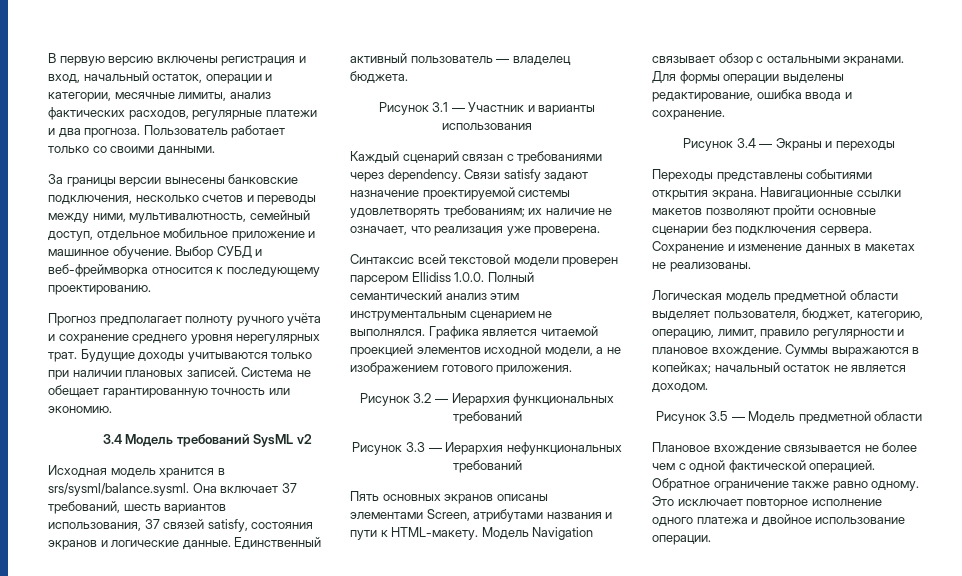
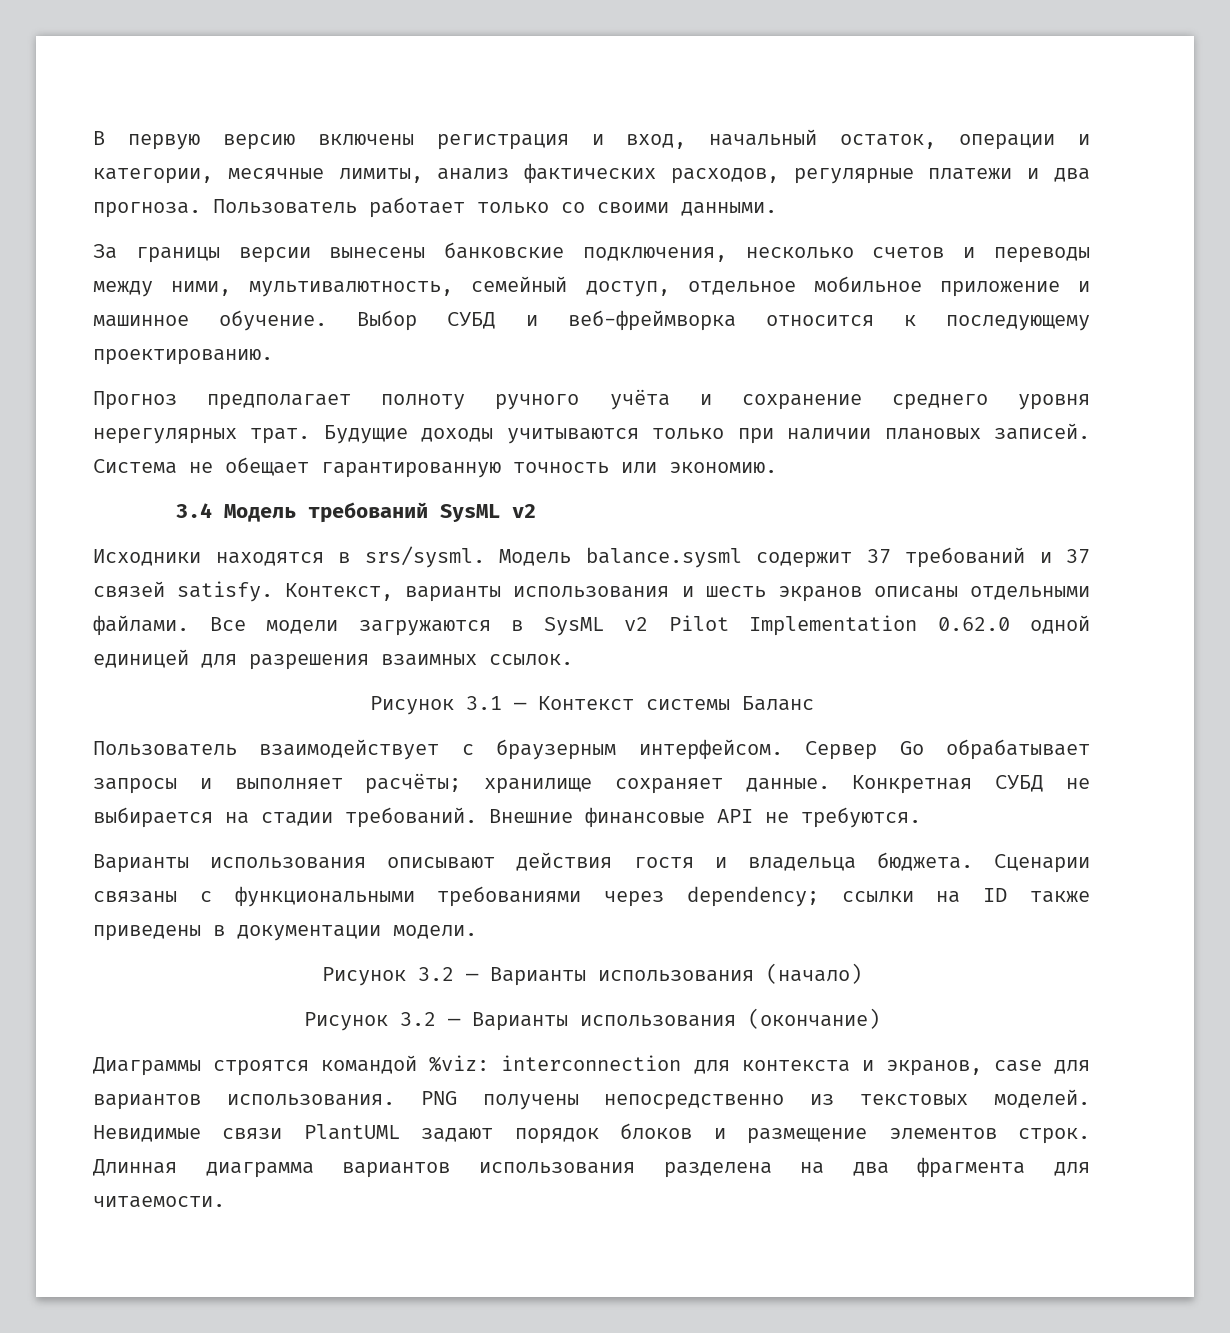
[48,465,225,478] [48,483,297,496] [48,501,227,514] [48,519,314,532] [48,537,322,550] [350,53,571,66] [350,71,408,84] [378,102,596,115] [442,123,532,130] [350,151,603,164] [350,169,589,182] [350,187,571,200] [350,205,613,218] [350,226,601,236] [350,254,619,267] [350,272,534,285] [350,290,520,300] [350,311,553,321] [350,326,598,339] [350,344,621,357] [350,362,573,375] [359,393,615,406] [452,411,522,424] [352,442,622,455] [452,460,522,473] [350,491,548,504] [350,509,613,522] [350,527,594,540] [652,53,905,66] [652,71,844,84] [652,89,852,102] [652,110,725,120] [683,138,895,151] [652,169,873,182] [652,187,901,200] [652,205,876,218] [652,223,872,236] [652,241,915,254] [652,262,751,272] [652,290,898,303] [652,308,923,321] [652,329,905,339] [652,344,920,357] [652,362,907,374] [652,383,708,393] [655,411,923,424] [652,442,918,455] [652,460,876,473] [652,478,920,491] [652,496,882,509] [652,514,906,527] [652,535,711,545] Исходная модель хранится в srs/sysml/balance.sysml. Она включает 37 требований, шесть вариантов использования, 37 связей satisfy, состояния экранов и логические данные. Единственный активный пользователь — владелец бюджета. // Рисунок 3.1 — Участник и варианты использования // Каждый сценарий связан с требованиями через dependency. Связи satisfy задают назначение проектируемой системы удовлетворять требованиям; их наличие не означает, что реализация уже проверена. // Синтаксис всей текстовой модели проверен парсером Ellidiss 1.0.0. Полный семантический анализ этим инструментальным сценарием не выполнялся. Графика является читаемой проекцией элементов исходной модели, а не изображением готового приложения. // Рисунок 3.2 — Иерархия функциональных требований // Рисунок 3.3 — Иерархия нефункциональных требований // Пять основных экранов описаны элементами Screen, атрибутами названия и пути к HTML-макету. Модель Navigation связывает обзор с остальными экранами. Для формы операции выделены редактирование, ошибка ввода и сохранение. // Рисунок 3.4 — Экраны и переходы // Переходы представлены событиями открытия экрана. Навигационные ссылки макетов позволяют пройти основные сценарии без подключения сервера. Сохранение и изменение данных в макетах не реализованы. // Логическая модель предметной области выделяет пользователя, бюджет, категорию, операцию, лимит, правило регулярности и плановое вхождение. Суммы выражаются в копейках; начальный остаток не является доходом. // Рисунок 3.5 — Модель предметной области // Плановое вхождение связывается не более чем с одной фактической операцией. Обратное ограничение также равно одному. Это исключает повторное исполнение одного платежа и двойное использование операции. -> [93,546,1090,568] [93,581,1090,602] [93,615,1090,636] [93,649,573,670] [369,696,814,715] [93,739,1090,760] [93,773,1091,794] [93,807,921,828] [93,852,1090,873] [93,886,1091,907] [93,925,477,941] [321,963,862,986] [303,1008,880,1031] [93,1055,1091,1076] [93,1089,1090,1110] [93,1123,1090,1144] [93,1157,1090,1178] [93,1196,225,1208] Исходники находятся в srs/sysml. Модель balance.sysml содержит 37 требований и 37 связей satisfy. Контекст, варианты использования и шесть экранов описаны отдельными файлами. Все модели загружаются в SysML v2 Pilot Implementation 0.62.0 одной единицей для разрешения взаимных ссылок. // Рисунок 3.1 — Контекст системы Баланс // Пользователь взаимодействует с браузерным интерфейсом. Сервер Go обрабатывает запросы и выполняет расчёты; хранилище сохраняет данные. Конкретная СУБД не выбирается на стадии требований. Внешние финансовые API не требуются. // Варианты использования описывают действия гостя и владельца бюджета. Сценарии связаны с функциональными требованиями через dependency; ссылки на ID также приведены в документации модели. // Рисунок 3.2 — Варианты использования (начало) // Рисунок 3.2 — Варианты использования (окончание) // Диаграммы строятся командой %viz: interconnection для контекста и экранов, case для вариантов использования. PNG получены непосредственно из текстовых моделей. Невидимые связи PlantUML задают порядок блоков и размещение элементов строк. Длинная диаграмма вариантов использования разделена на два фрагмента для читаемости.

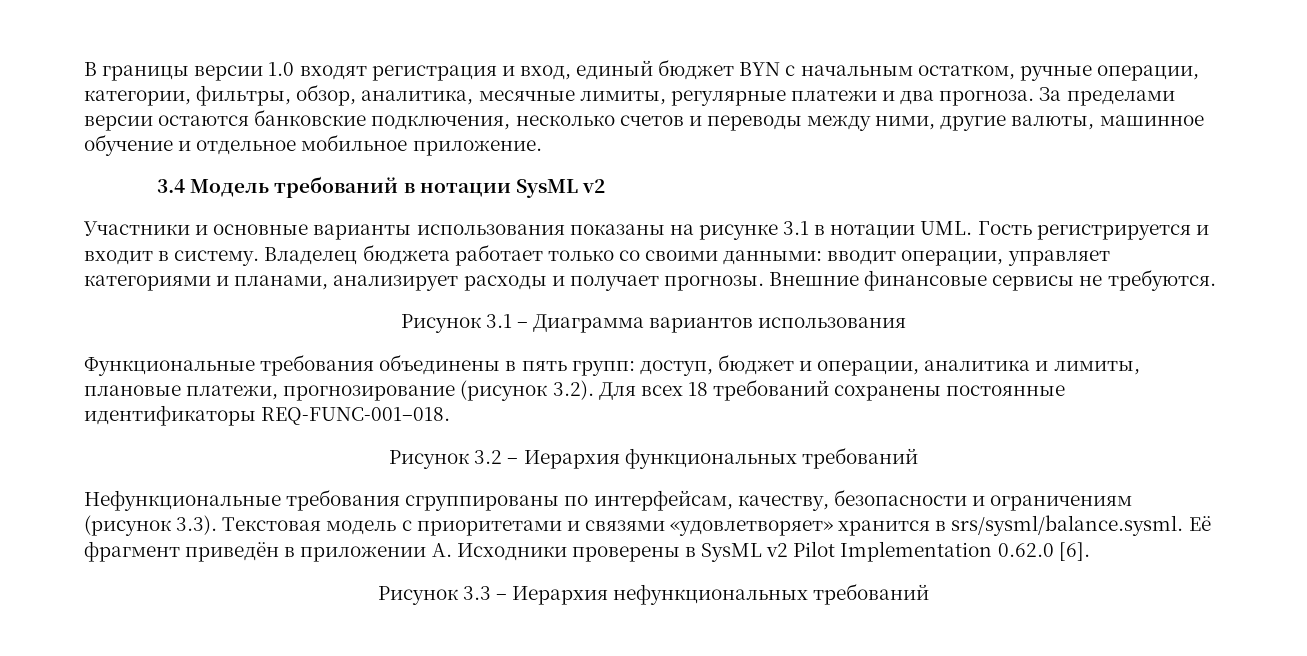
[127,129,1090,150] [93,163,779,184] первую версию включены регистрация и вход, начальный остаток, операции и категории, месячные лимиты, анализ фактических расходов, -> [102,59,1199,81] [84,84,666,106] границы версии 1.0 входят регистрация и вход, единый бюджет BYN с начальным остатком, ручные операции, категории, фильтры, обзор, аналитика, месячные лимиты,
[213,197,777,218] [93,244,426,263] Пользователь работает только со своими данными. // За границы версии вынесены -> [1039,87,1175,106] [84,115,250,131] За пределами версии остаются
[249,276,1090,297] [93,310,1090,331] [93,349,273,365] [93,389,1090,410] [93,423,1090,444] [93,457,777,478] мультивалютность, семейный доступ, отдельное мобильное приложение и машинное обучение. Выбор СУБД и веб-фреймворка относится к последующему проектированию. // Прогноз предполагает полноту ручного учёта и сохранение среднего уровня нерегулярных трат. Будущие доходы учитываются только при наличии плановых записей. Система не обещает гарантированную точность или экономию. -> [940,115,1204,131] [84,134,542,156] другие валюты, машинное обучение и отдельное мобильное приложение.
(429, 512) none -> [403,183,511,197] в нотации
[93,546,1090,568] [93,581,1090,602] [93,615,491,636] Исходники находятся в srs/sysml. Модель balance.sysml содержит 37 требований и 37 связей satisfy. Контекст, варианты использования и шесть экранов описаны отдельными файлами. Все модели загружаются -> [83,221,1209,240] [84,244,1110,266] [84,269,1216,291] [400,314,907,333] [84,354,1140,376] [84,379,1066,401] [84,405,451,426] [389,447,918,469] [84,489,1133,511] [84,515,1211,536] [84,541,680,562] Участники и основные варианты использования показаны на рисунке 3.1 в нотации UML. Гость регистрируется и входит в систему. Владелец бюджета работает только со своими данными: вводит операции, управляет категориями и планами, анализирует расходы и получает прогнозы. Внешние финансовые сервисы не требуются. // Рисунок 3.1 – Диаграмма вариантов использования // Функциональные требования объединены в пять групп: доступ, бюджет и операции, аналитика и лимиты, плановые платежи, прогнозирование (рисунок 3.2). Для всех 18 требований сохранены постоянные идентификаторы REQ-FUNC-001–018. // Рисунок 3.2 – Иерархия функциональных требований // Нефункциональные требования сгруппированы по интерфейсам, качеству, безопасности и ограничениям (рисунок 3.3). Текстовая модель с приоритетами и связями «удовлетворяет» хранится в srs/sysml/balance.sysml. Её фрагмент приведён в приложении А. Исходники проверены
[1030,615,1090,634] [93,649,573,670] [369,696,814,715] [93,739,1090,760] [93,773,1091,794] [93,807,921,828] [93,852,1090,873] [93,886,1091,907] [93,925,477,941] [321,963,862,986] [303,1008,880,1031] [93,1055,1091,1076] [93,1089,1090,1110] [93,1123,1090,1144] [93,1157,1090,1178] [93,1196,225,1208] одной единицей для разрешения взаимных ссылок. // Рисунок 3.1 — Контекст системы Баланс // Пользователь взаимодействует с браузерным интерфейсом. Сервер Go обрабатывает запросы и выполняет расчёты; хранилище сохраняет данные. Конкретная СУБД не выбирается на стадии требований. Внешние финансовые API не требуются. // Варианты использования описывают действия гостя и владельца бюджета. Сценарии связаны с функциональными требованиями через dependency; ссылки на ID также приведены в документации модели. // Рисунок 3.2 — Варианты использования (начало) // Рисунок 3.2 — Варианты использования (окончание) // Диаграммы строятся командой %viz: interconnection для контекста и экранов, case для вариантов использования. PNG получены непосредственно из текстовых моделей. Невидимые связи PlantUML задают порядок блоков и размещение элементов строк. Длинная диаграмма вариантов использования разделена на два фрагмента для читаемости. -> [1058,542,1090,561] [377,583,930,605] [6]. // Рисунок 3.3 – Иерархия нефункциональных требований

